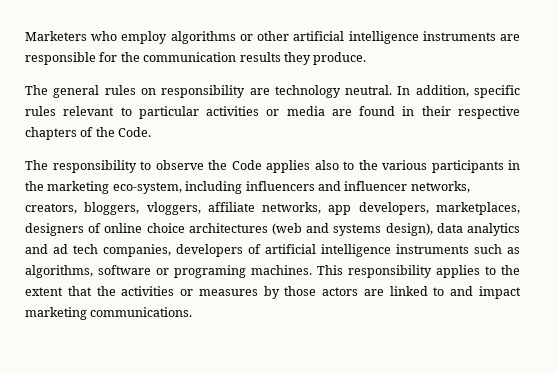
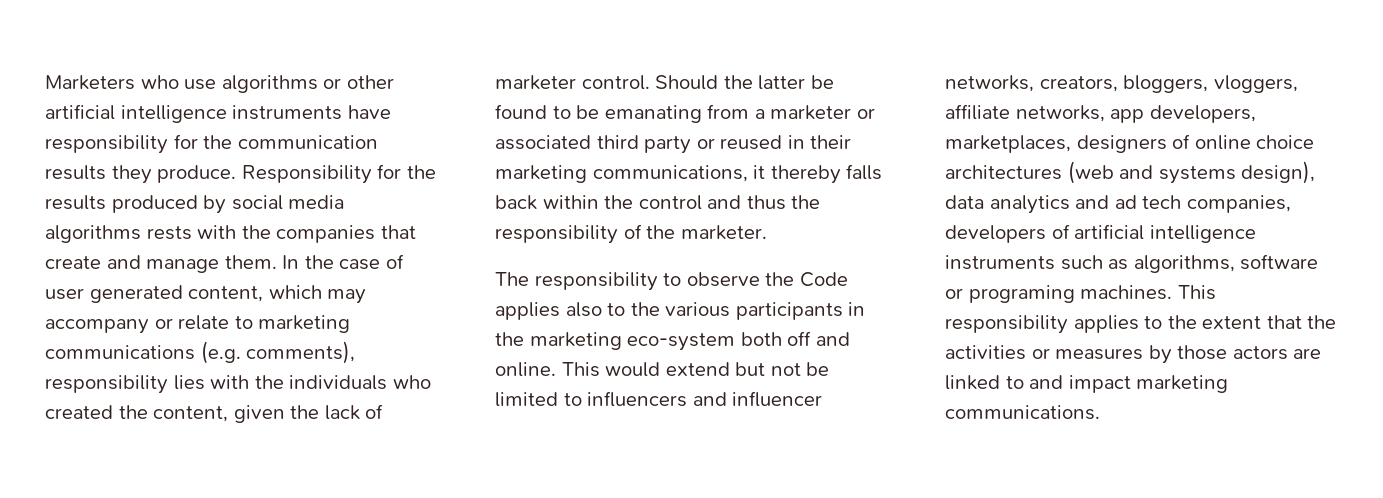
[121,31,168,44] employ -> [184,79,217,90] use
[500,34,520,41] [25,52,96,65] are responsible -> [347,105,391,119] [45,135,168,154] have responsibility
[25,85,520,98] [25,106,520,119] [25,127,77,140] // The general rules on responsibility are technology neutral. In addition, specific rules relevant to particular activities or media are found in their respective chapters -> [241,164,436,184] [45,195,345,214] [45,225,416,243] [45,254,404,273] [45,285,367,304] [45,315,351,334] [45,341,356,364] [45,375,431,394] [45,404,384,423] [495,75,834,90] [495,104,875,123] [495,135,852,154] [495,164,883,184] [495,195,821,210] [495,225,618,244] Responsibility for the results produced by social media algorithms rests with the companies that create and manage them. In the case of user generated content, which may accompany or relate to marketing communications (e.g. comments), responsibility lies with the individuals who created the content, given the lack of marketer control. Should the latter be found to be emanating from a marketer or associated third party or reused in their marketing communications, it thereby falls back within the control and thus the responsibility
[118,127,152,137] Code. -> [680,225,767,240] marketer.
[112,181,243,194] eco-system, including -> [627,331,850,351] [495,362,830,377] [495,392,582,407] eco-system both off and online. This would extend but not be limited to

